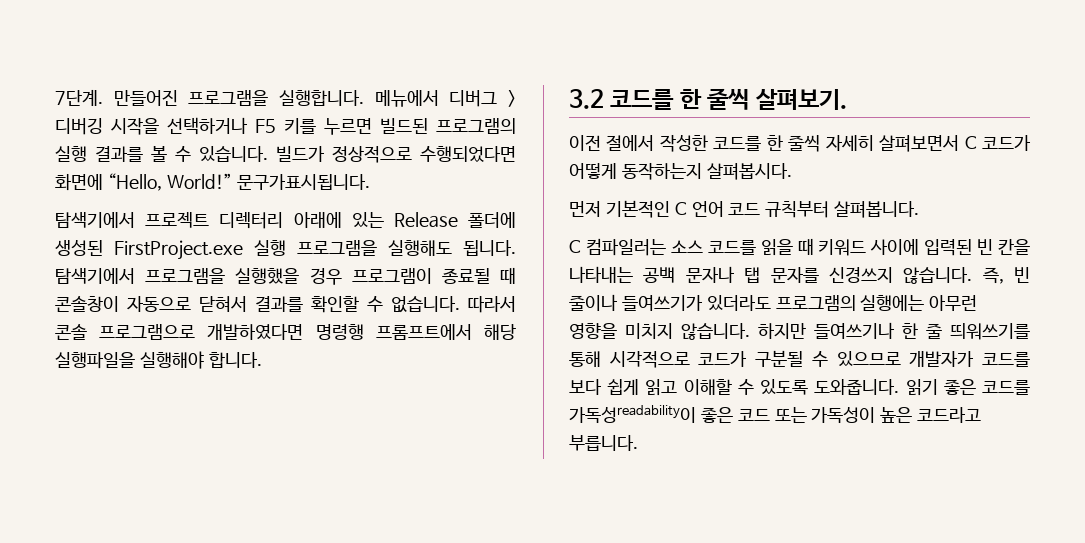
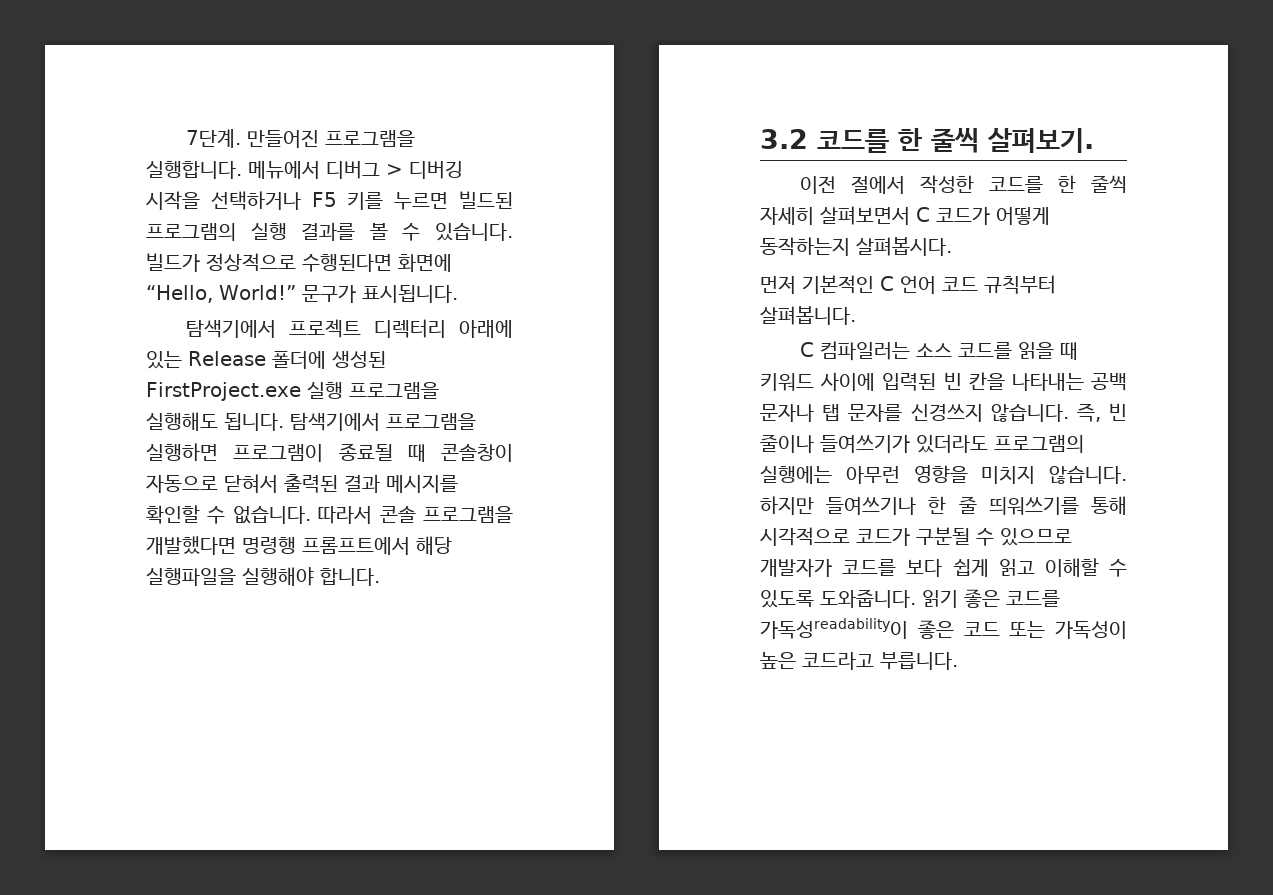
[420,146,516,163] 수행되었다면 -> [302,253,392,272] 수행된다면
[236,174,370,190] 문구가표시됩니다. -> [301,285,458,303] 문구가 표시됩니다.
[235,268,342,285] 실행했을 경우 -> [146,443,218,461] 실행하면
[255,296,303,312] 결과를 -> [284,474,458,493] 출력된 결과 메시지를
[99,324,304,340] 프로그램으로 개발하였다면 -> [423,506,513,523] [146,536,236,555] 프로그램을 개발했다면

